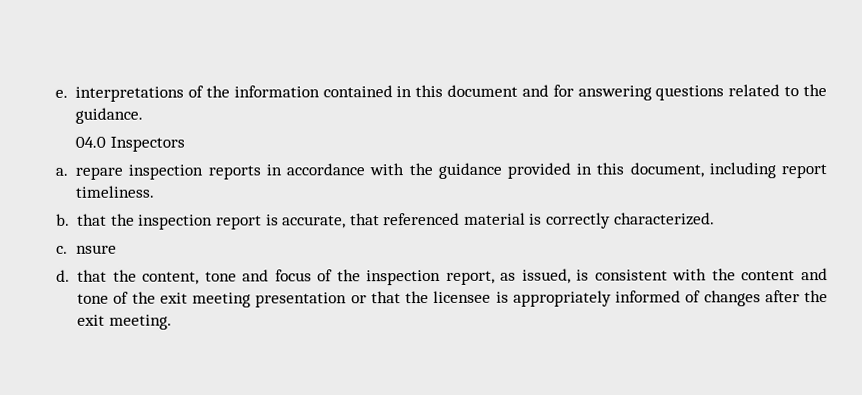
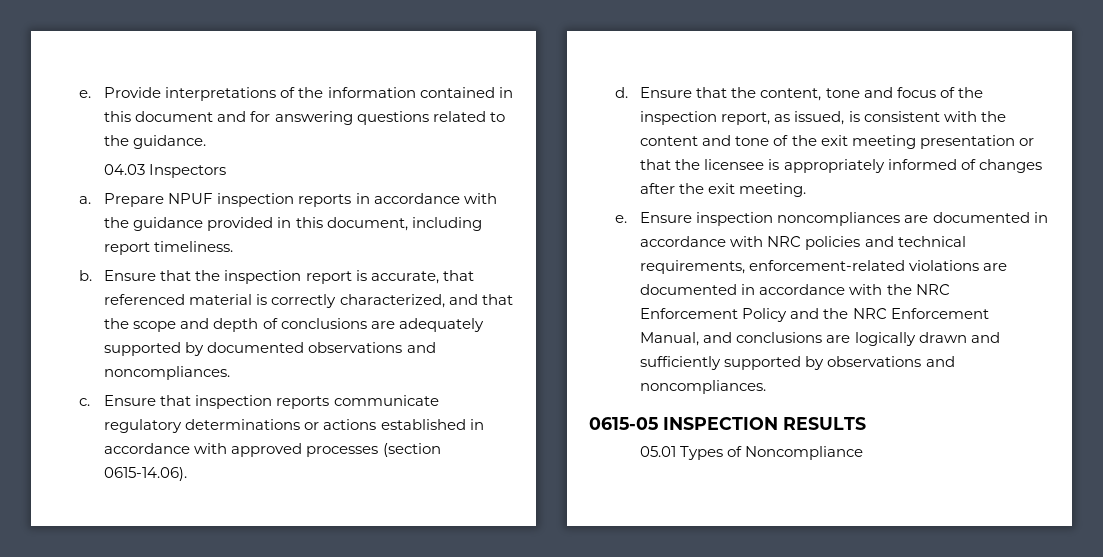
[54,89,68,98] e. -> [78,87,162,98] e. Provide
[75,136,107,148] 04.0 -> [104,164,146,175] 04.03
[75,166,124,180] repare -> [104,193,214,207] Prepare NPUF
(70, 219) none -> [104,270,157,281] Ensure
[613,212,715,226] [55,244,118,254] characterized. // c. nsure -> [339,294,513,308] [104,318,484,332] [104,342,436,356] [104,366,231,380] [78,395,439,409] [104,419,484,433] [104,443,441,457] [104,467,188,481] characterized, and that the scope and depth of conclusions are adequately supported by documented observations and noncompliances. // c. Ensure that inspection reports communicate regulatory determinations or actions established in accordance with approved processes (section 0615-14.06).
(70, 275) none -> [640,87,693,98] Ensure
(172, 322) none -> [614,212,1048,226] [640,236,966,250] [640,260,1008,274] [640,284,950,295] [640,308,989,322] [640,332,1000,346] [640,356,955,370] [640,380,767,394] [589,417,866,430] [640,446,864,460] // e. Ensure inspection noncompliances are documented in accordance with NRC policies and technical requirements, enforcement-related violations are documented in accordance with the NRC Enforcement Policy and the NRC Enforcement Manual, and conclusions are logically drawn and sufficiently supported by observations and noncompliances. // 0615-05 INSPECTION RESULTS // 05.01 Types of Noncompliance

